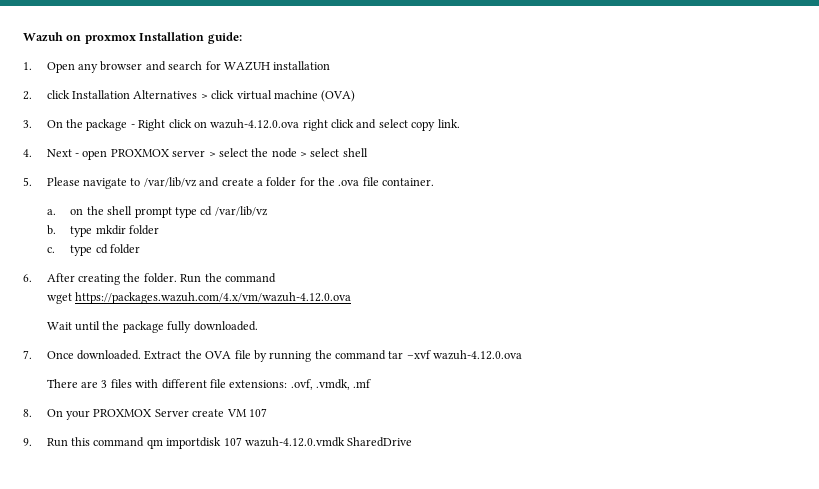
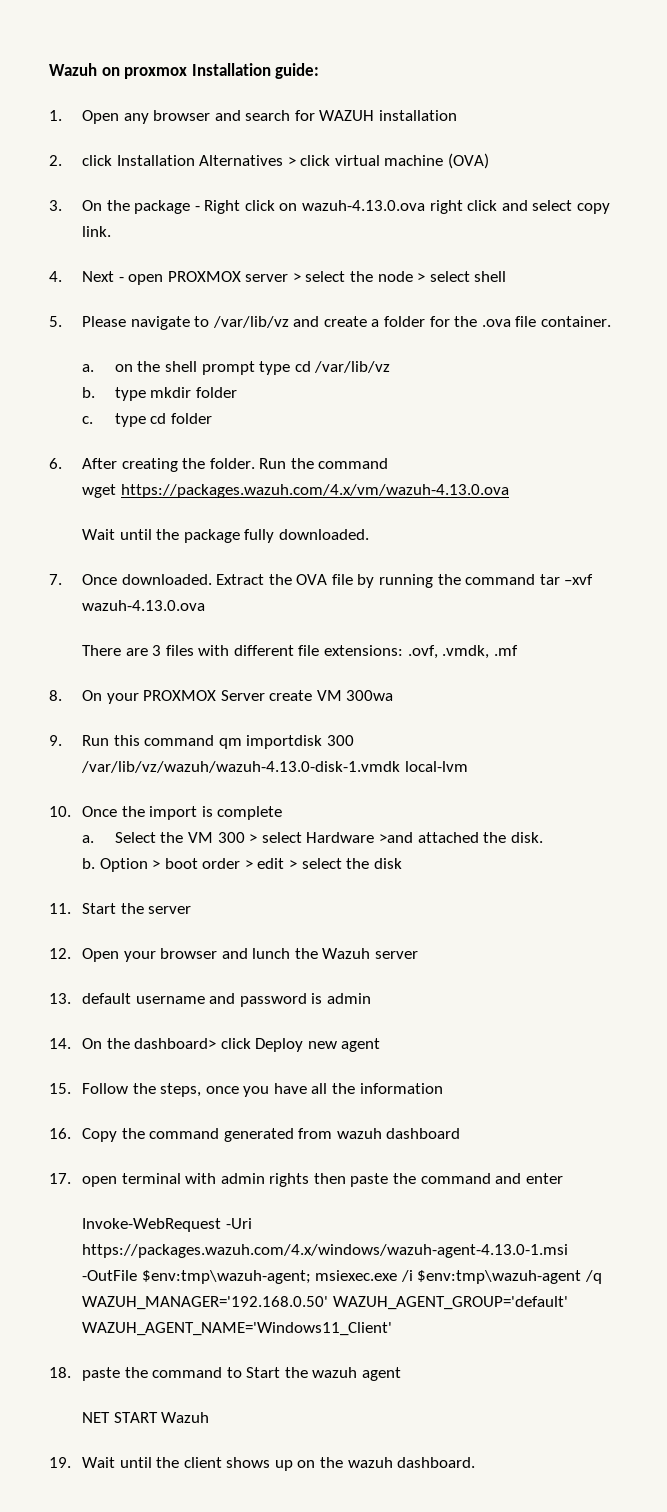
[210,119,300,129] wazuh-4.12.0.ova -> [302,200,426,211] wazuh-4.13.0.ova
[75,292,352,304] https://packages.wazuh.com/4.x/vm/wazuh-4.12.0.ova -> [120,484,509,498] https://packages.wazuh.com/4.x/vm/wazuh-4.13.0.ova
[433,350,523,360] wazuh-4.12.0.ova -> [81,600,205,611] wazuh-4.13.0.ova
[248,408,267,417] 107 -> [346,690,394,701] 300wa
[223,437,413,447] 107 wazuh-4.12.0.vmdk SharedDrive -> [326,735,354,746] [80,761,468,773] [49,806,283,820] [81,832,543,843] [81,858,402,872] [49,903,192,914] [49,948,419,962] [49,993,371,1007] [49,1038,381,1052] [49,1083,443,1097] [49,1128,461,1142] [49,1173,563,1187] [81,1218,252,1232] [81,1244,568,1258] [81,1270,602,1284] [81,1296,568,1310] [81,1322,392,1336] [49,1367,402,1381] [81,1412,210,1423] [49,1457,476,1471] 300 /var/lib/vz/wazuh/wazuh-4.13.0-disk-1.vmdk local-lvm // 10. Once the import is complete // a. Select the VM 300 > select Hardware >and attached the disk. // b. Option > boot order > edit > select the disk // 11. Start the server // 12. Open your browser and lunch the Wazuh server // 13. default username and password is admin // 14. On the dashboard> click Deploy new agent // 15. Follow the steps, once you have all the information // 16. Copy the command generated from wazuh dashboard // 17. open terminal with admin rights then paste the command and enter // Invoke-WebRequest -Uri https://packages.wazuh.com/4.x/windows/wazuh-agent-4.13.0-1.msi -OutFile $env:tmp\wazuh-agent; msiexec.exe /i $env:tmp\wazuh-agent /q WAZUH_MANAGER='192.168.0.50' WAZUH_AGENT_GROUP='default' WAZUH_AGENT_NAME='Windows11_Client' // 18. paste the command to Start the wazuh agent // NET START Wazuh // 19. Wait until the client shows up on the wazuh dashboard.

